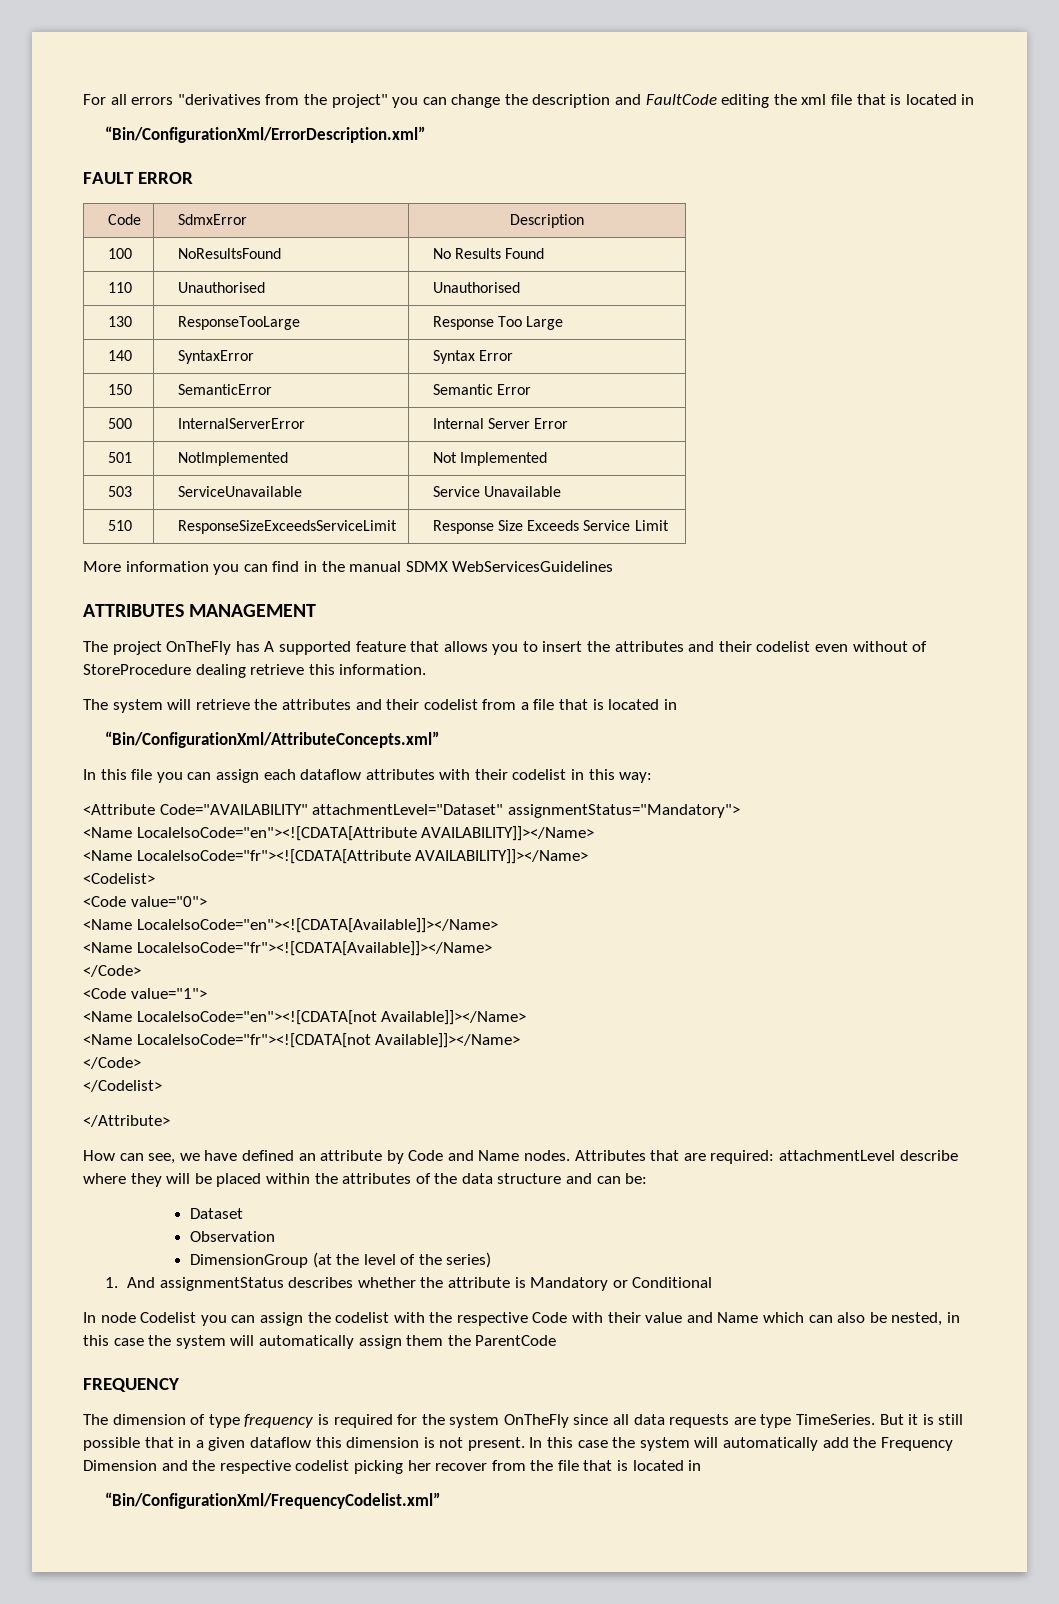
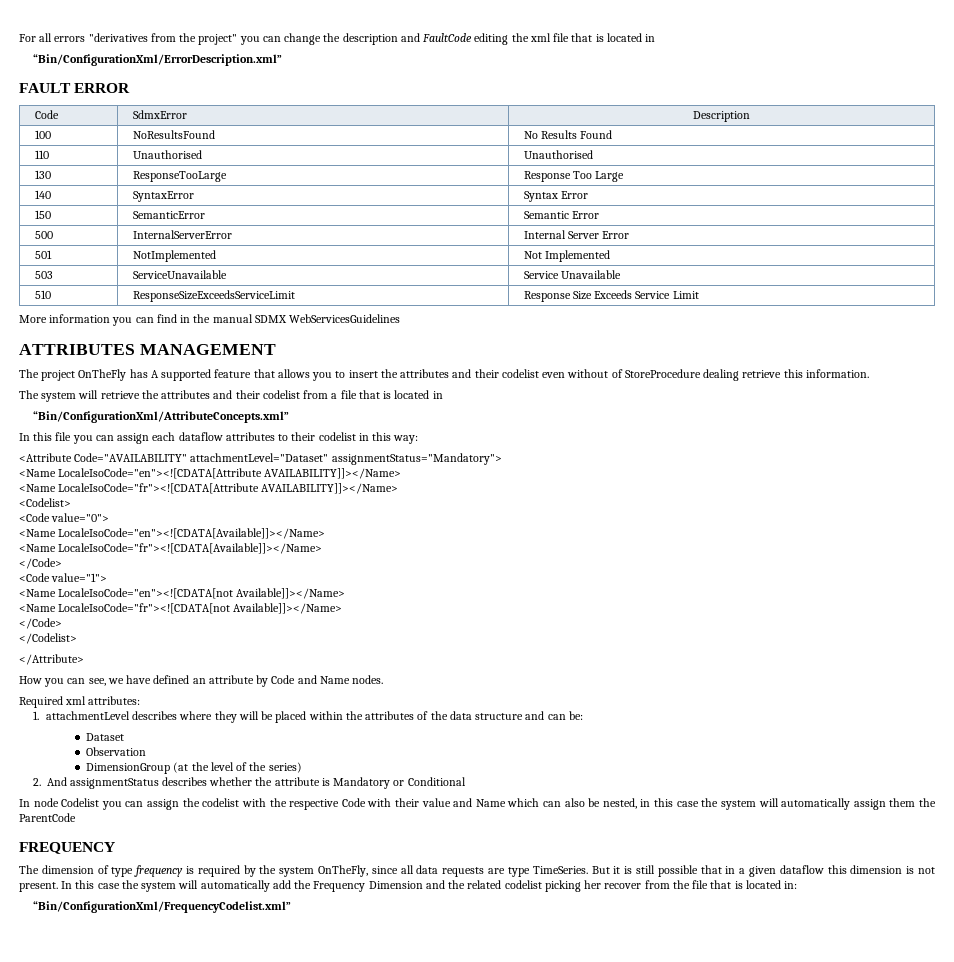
[439,769,471,780] with -> [278,434,289,441] to
(115, 1155) none -> [44,678,65,687] you
[574,1150,958,1164] Attributes that are required: attachmentLevel describe -> [19,696,141,708] [32,711,178,720] // Required xml attributes: // 1. attachmentLevel describes
[105,1277,119,1288] 1. -> [32,778,41,786] 2.
[397,1414,569,1428] for the system OnTheFly -> [243,865,369,877] by the system OnTheFly,
[219,1460,291,1474] respective -> [467,880,502,889] related
[688,1460,702,1471] in -> [784,881,798,889] in:

